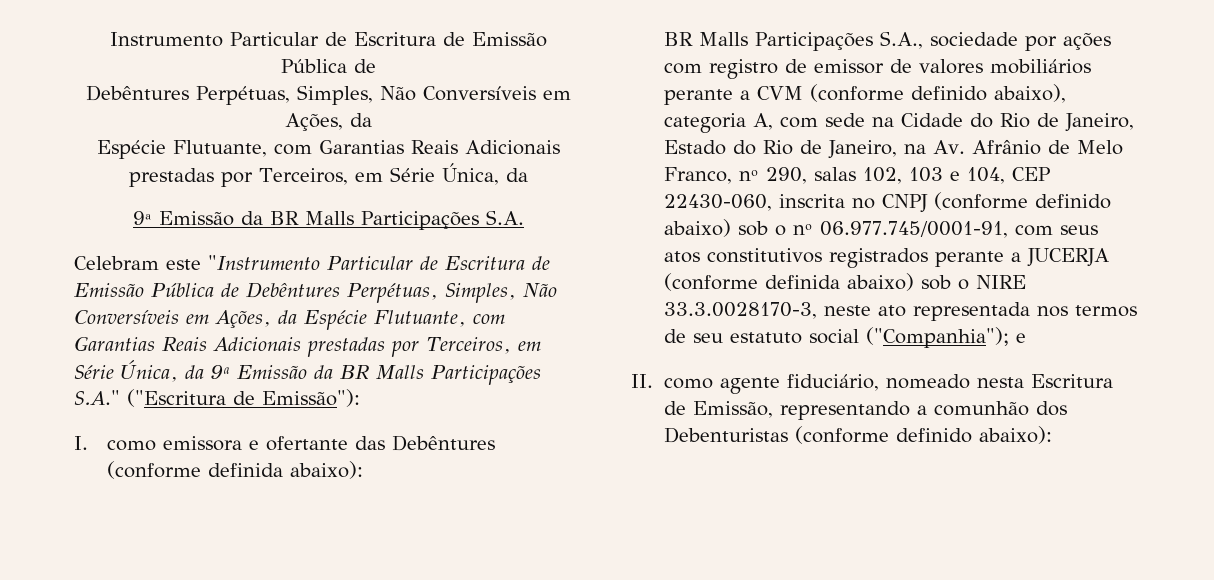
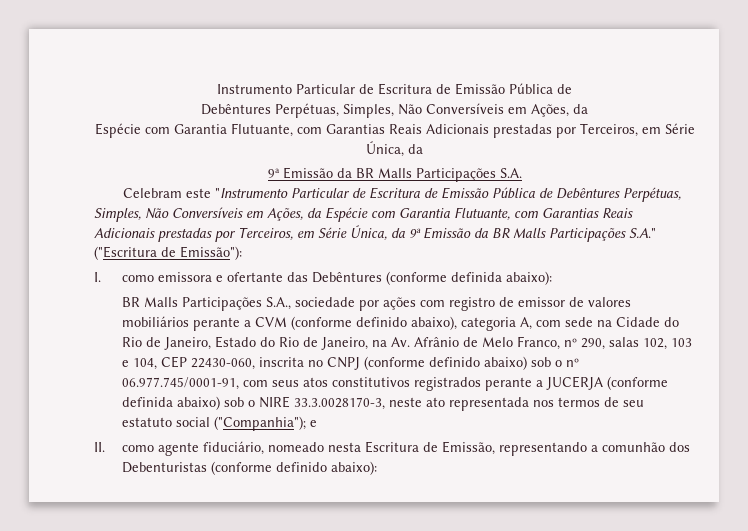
(166, 149) none -> [144,124,227,134] com Garantia
(367, 320) none -> [371,208,450,218] com Garantia

